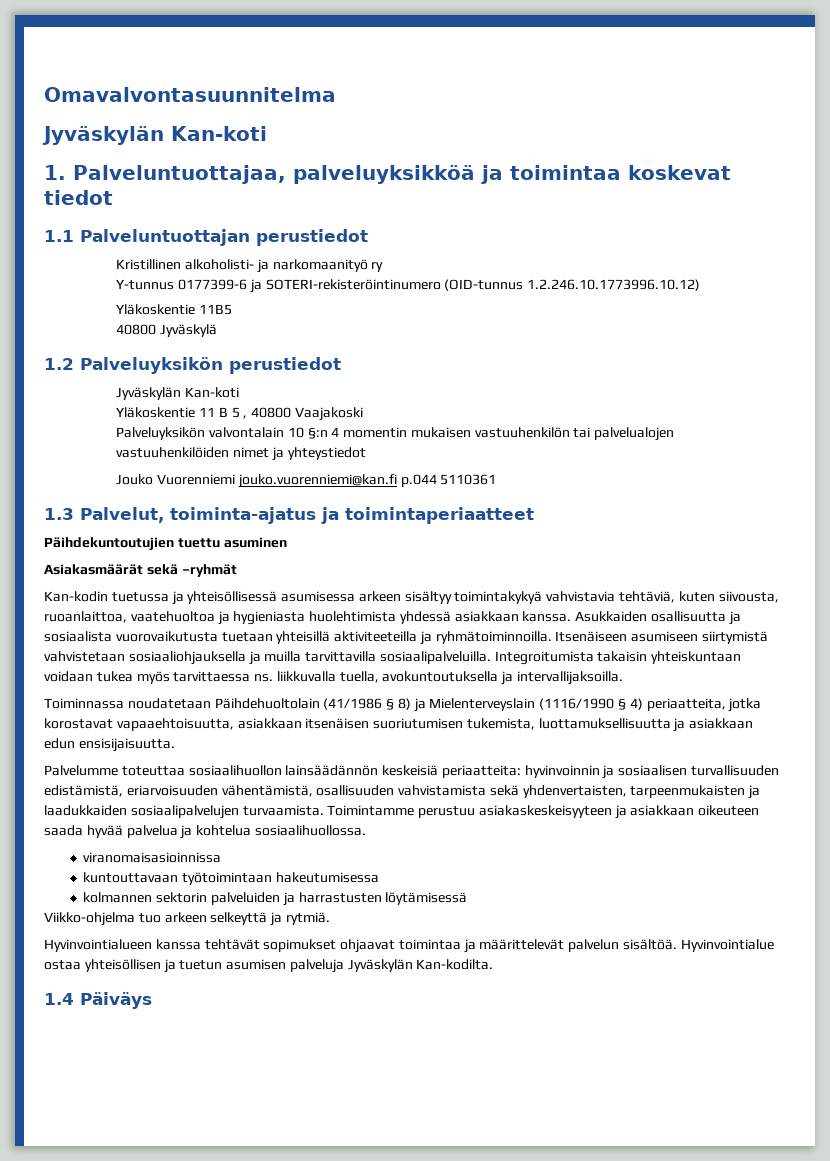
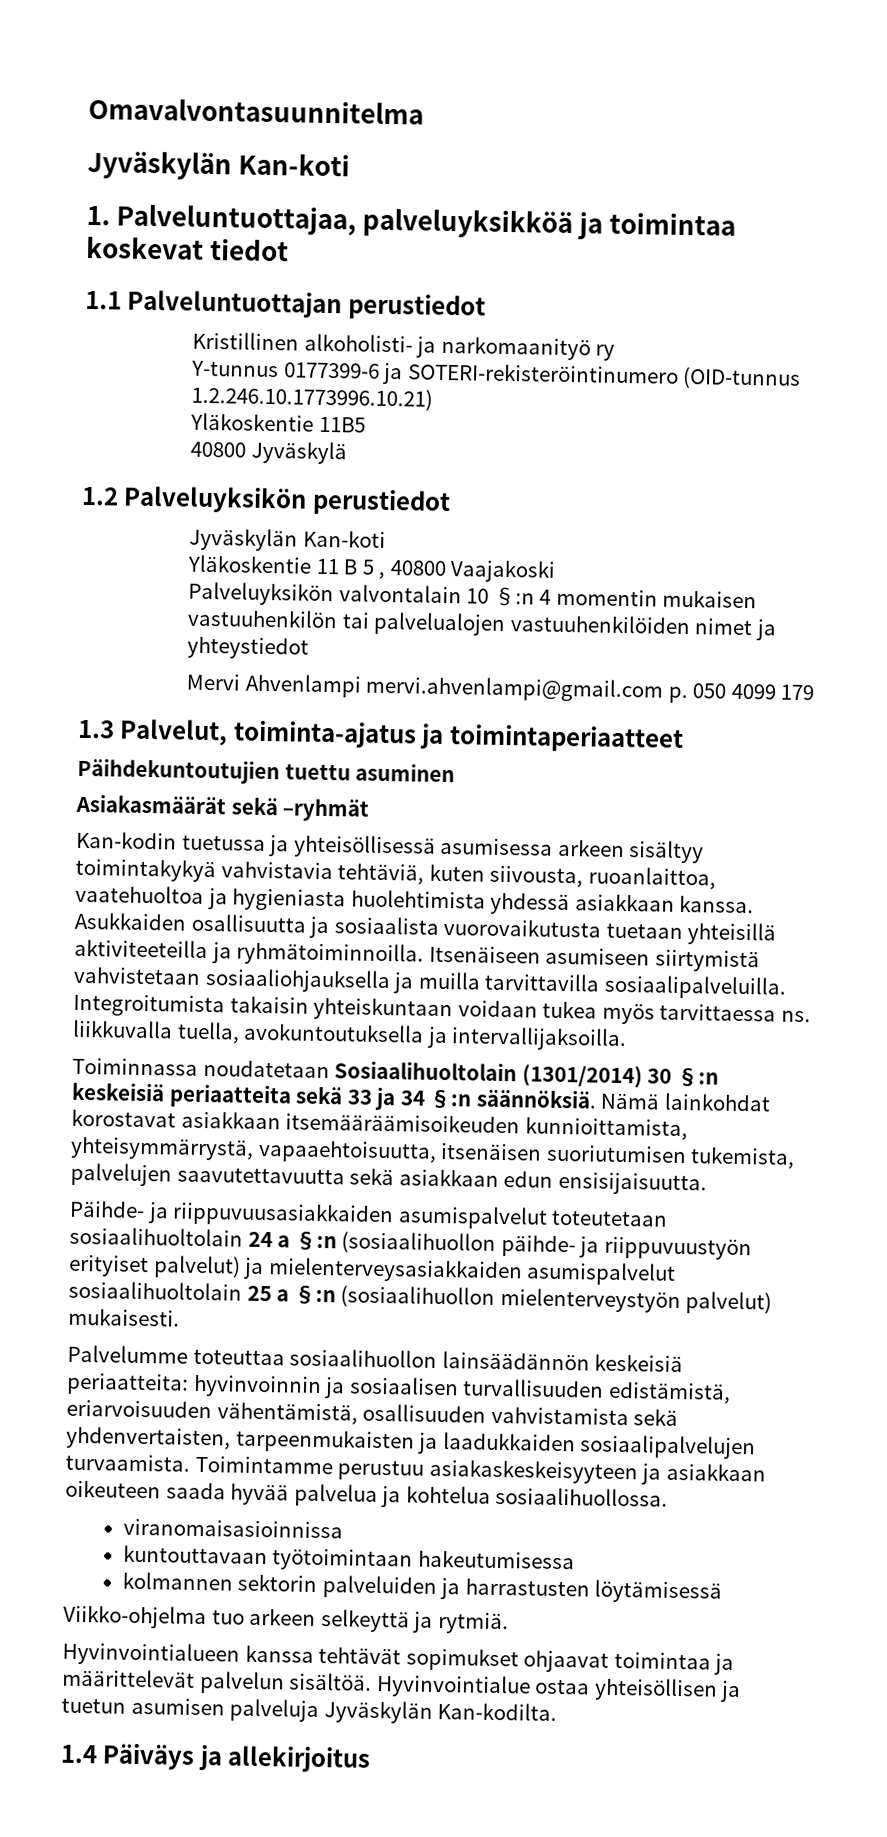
[527,279,701,291] 1.2.246.10.1773996.10.12) -> [190,385,433,411] 1.2.246.10.1773996.10.21)
[116,474,497,488] Jouko Vuorenniemi jouko.vuorenniemi@kan.fi p.044 5110361 -> [185,673,815,704] Mervi Ahvenlampi mervi.ahvenlampi@gmail.com p. 050 4099 179
[214,698,762,712] [44,718,754,732] [44,738,175,752] Päihdehuoltolain (41/1986 § 8) ja Mielenterveyslain (1116/1990 § 4) periaatteita, jotka korostavat vapaaehtoisuutta, asiakkaan itsenäisen suoriutumisen tukemista, luottamuksellisuutta ja asiakkaan edun ensisijaisuutta. -> [334,1060,719,1089] [71,1081,771,1112] [71,1108,688,1141] [70,1136,796,1169] [70,1162,707,1196] [69,1200,669,1230] [69,1226,752,1261] [68,1254,677,1286] [68,1280,773,1315] [68,1307,180,1327] Sosiaalihuoltolain (1301/2014) 30 §:n keskeisiä periaatteita sekä 33 ja 34 §:n säännöksiä. Nämä lainkohdat korostavat asiakkaan itsemääräämisoikeuden kunnioittamista, yhteisymmärrystä, vapaaehtoisuutta, itsenäisen suoriutumisen tukemista, palvelujen saavutettavuutta sekä asiakkaan edun ensisijaisuutta. // Päihde- ja riippuvuusasiakkaiden asumispalvelut toteutetaan sosiaalihuoltolain 24 a §:n (sosiaalihuollon päihde- ja riippuvuustyön erityiset palvelut) ja mielenterveysasiakkaiden asumispalvelut sosiaalihuoltolain 25 a §:n (sosiaalihuollon mielenterveystyön palvelut) mukaisesti.
(152, 1000) none -> [197,1745,372,1773] ja allekirjoitus

